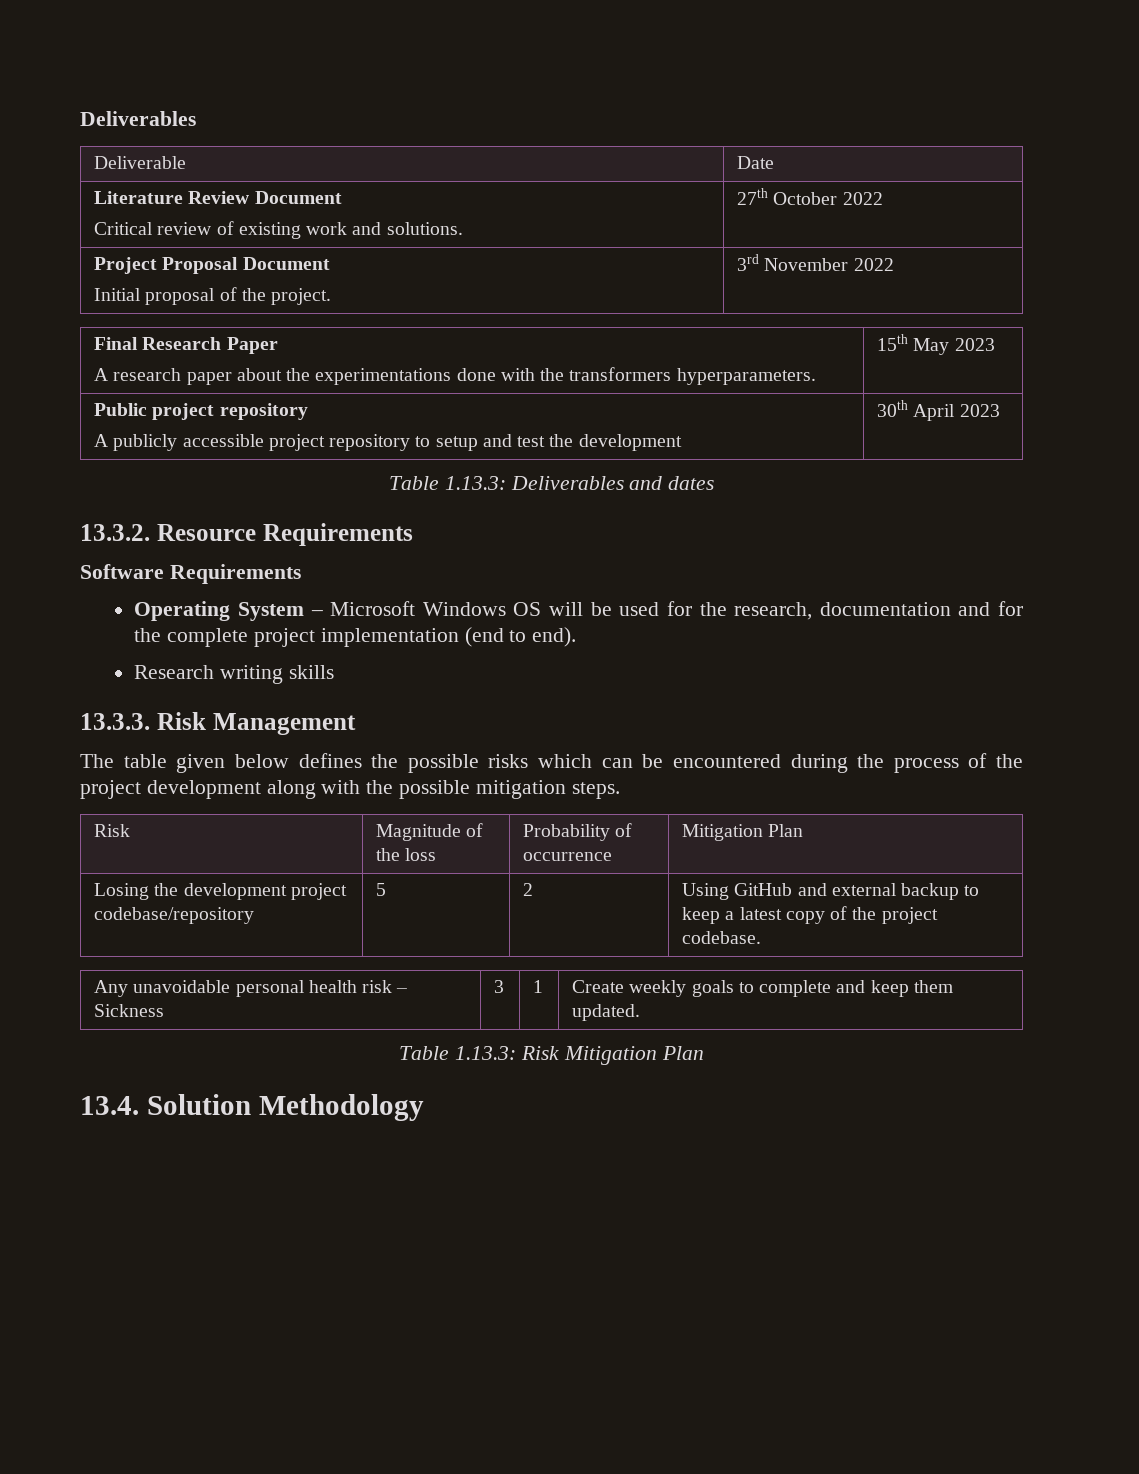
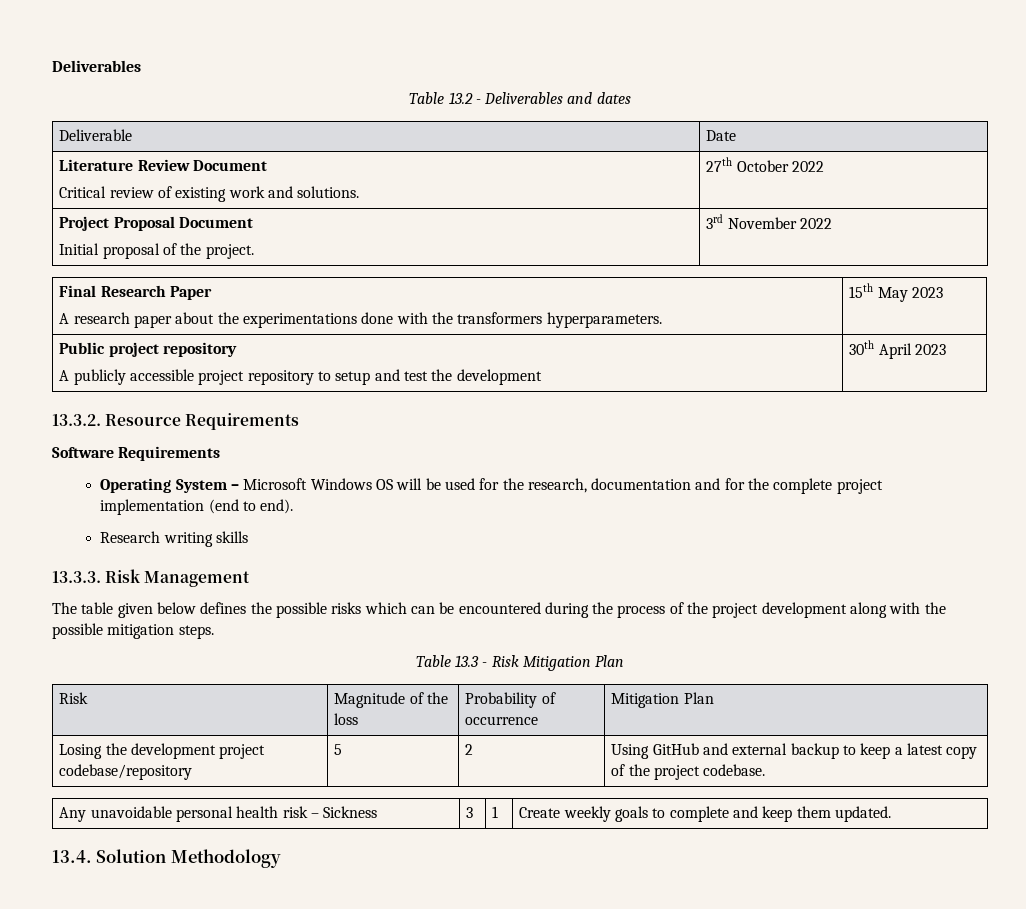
[80,111,196,126] Deliverables -> [52,60,141,72] [409,92,631,104] Deliverables // Table 13.2 - Deliverables and dates
[388,476,715,490] // Table 1.13.3: Deliverables and dates -> (946, 349) none
(620, 790) none -> [415,655,625,671] // Table 13.3 - Risk Mitigation Plan
[399,1046,704,1065] // Table 1.13.3: Risk Mitigation Plan -> (891, 814) none

